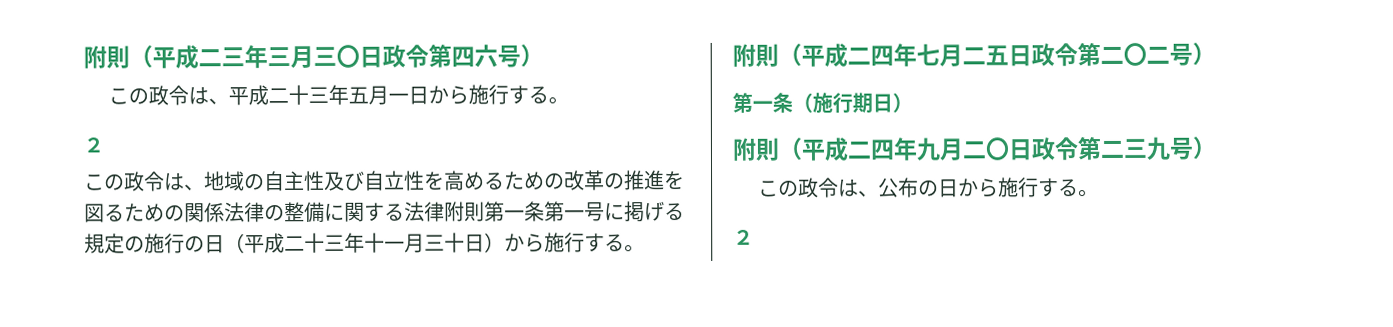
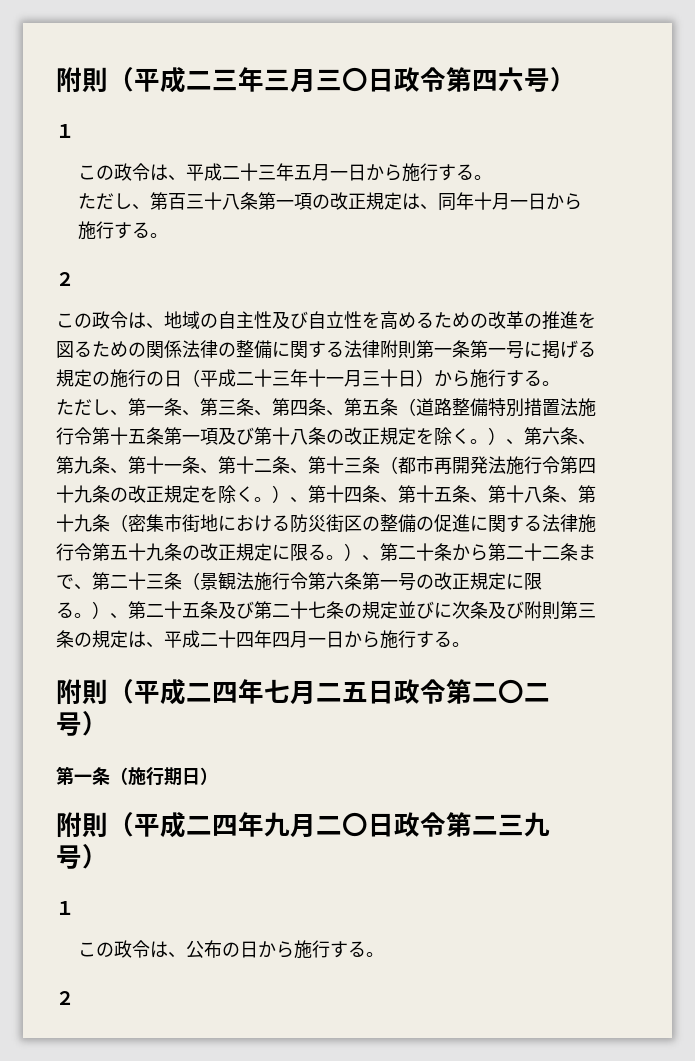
(544, 56) none -> [56,124,74,138] // １
(570, 100) none -> [77,192,582,211] [77,221,168,240] // ただし、第百三十八条第一項の改正規定は、同年十月一日から施行する。
(645, 248) none -> [56,398,596,417] [56,427,596,445] [56,456,596,475] [56,485,596,503] [56,514,596,533] [56,543,596,561] [56,572,542,591] [56,601,596,620] [56,630,470,649] // ただし、第一条、第三条、第四条、第五条（道路整備特別措置法施行令第十五条第一項及び第十八条の改正規定を除く。）、第六条、第九条、第十一条、第十二条、第十三条（都市再開発法施行令第四十九条の改正規定を除く。）、第十四条、第十五条、第十八条、第十九条（密集市街地における防災街区の整備の促進に関する法律施行令第五十九条の改正規定に限る。）、第二十条から第二十二条まで、第二十三条（景観法施行令第六条第一号の改正規定に限る。）、第二十五条及び第二十七条の規定並びに次条及び附則第三条の規定は、平成二十四年四月一日から施行する。
(1216, 148) none -> [56,901,74,915] // １

